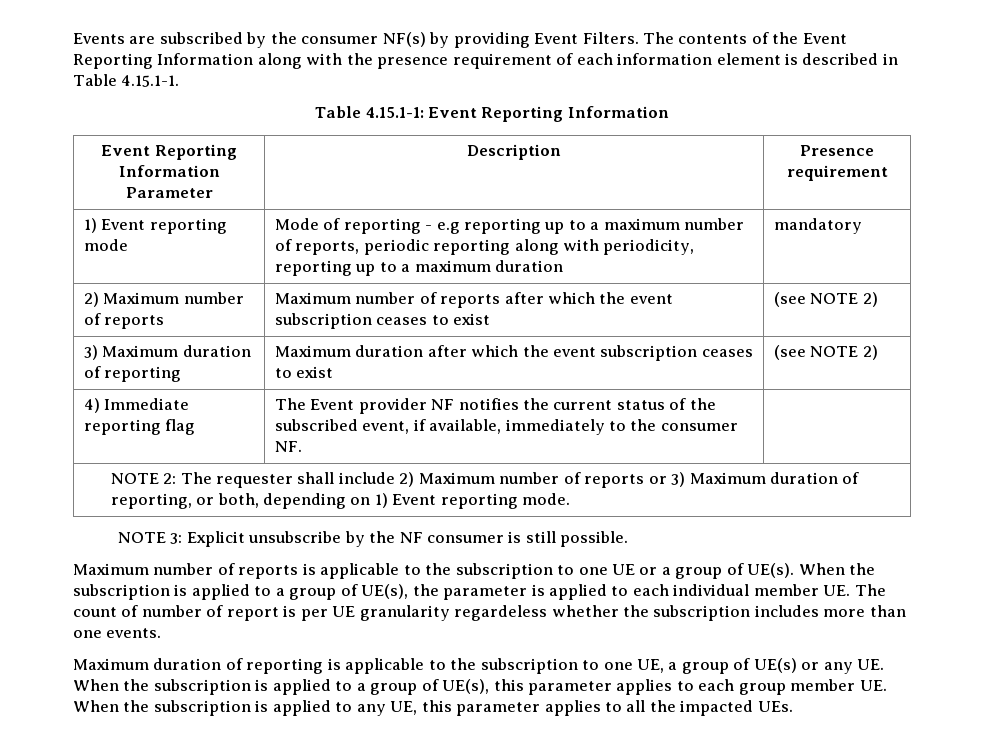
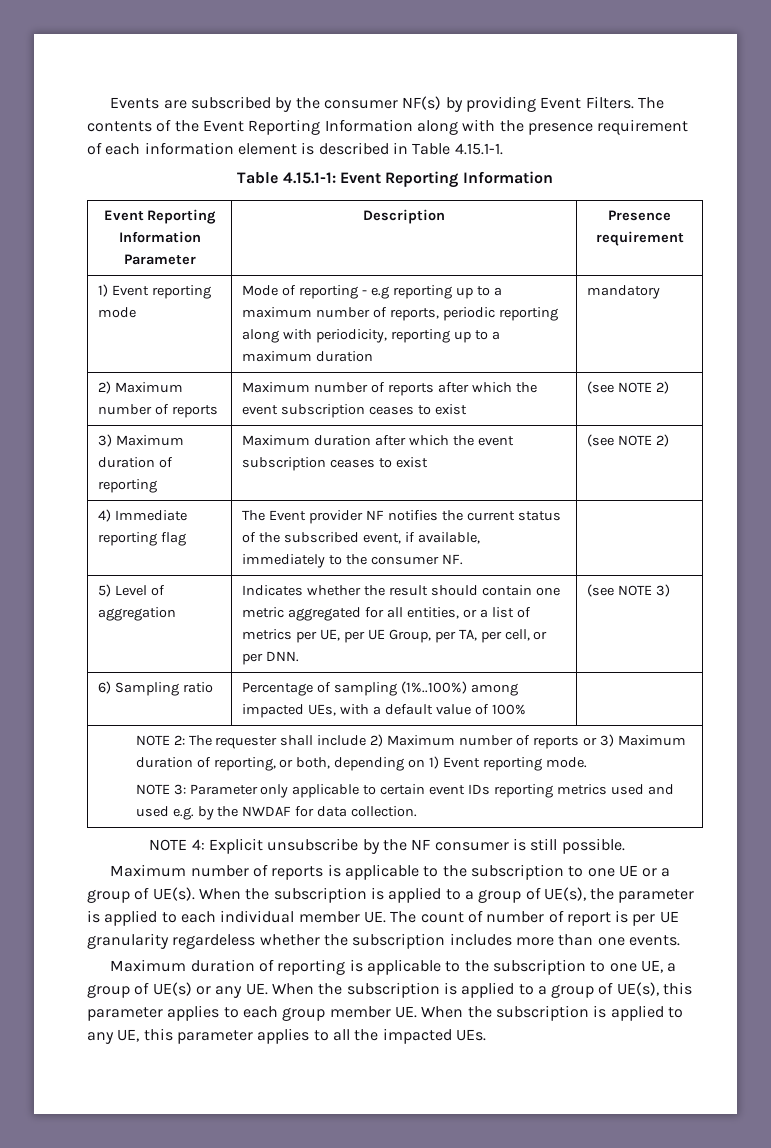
(302, 446) none -> [98,584,166,597] [98,607,177,621] [242,585,560,596] [242,607,531,621] [242,629,548,643] [242,651,300,665] [587,584,671,597] [98,681,214,696] [242,681,518,696] [242,704,526,718] // 5) Level of aggregation | Indicates whether the result should contain one metric aggregated for all entities, or a list of metrics per UE, per UE Group, per TA, per cell, or per DNN. | (see NOTE 3) // 6) Sampling ratio | Percentage of sampling (1%..100%) among impacted UEs, with a default value of 100% |
[117,532,183,544] // NOTE 3: -> [135,784,674,798] [135,806,418,820] [149,839,205,851] // NOTE 3: Parameter only applicable to certain event IDs reporting metrics used and used e.g. by the NWDAF for data collection. // NOTE 4:

